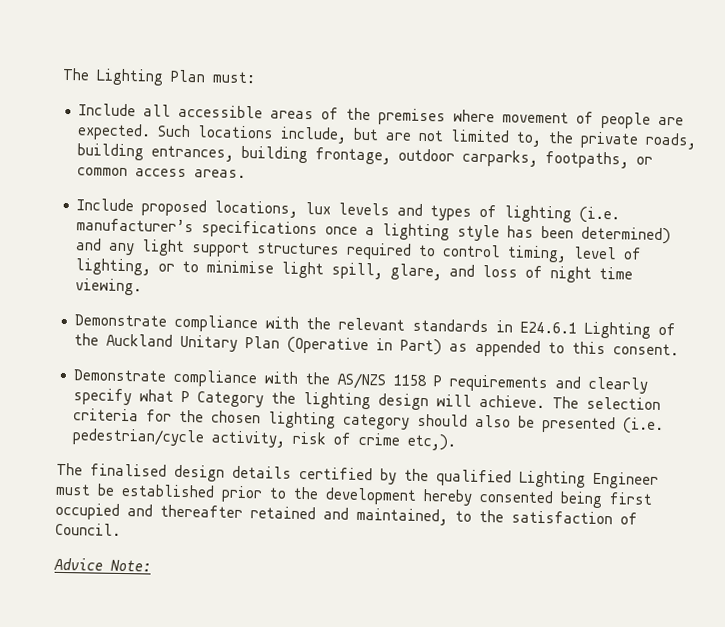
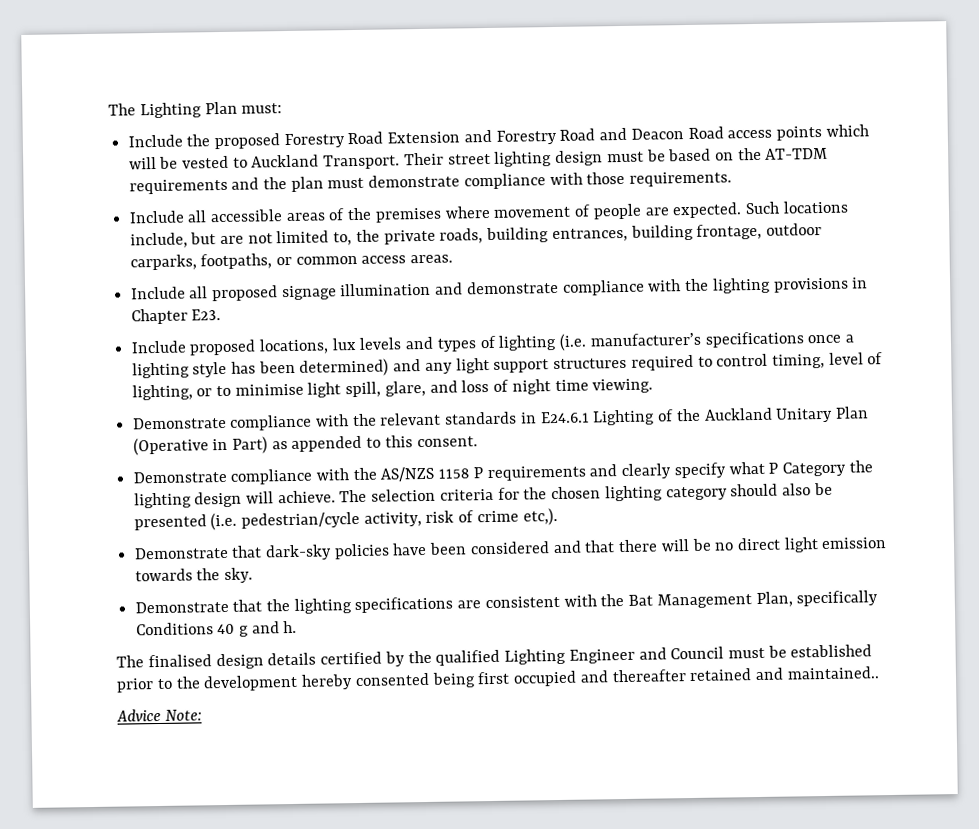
(256, 77) none -> [127,124,869,150] [128,147,829,170] [128,171,733,195] // Include the proposed Forestry Road Extension and Forestry Road and Deacon Road access points which will be vested to Auckland Transport. Their street lighting design must be based on the AT-TDM requirements and the plan must demonstrate compliance with those requirements.
(247, 174) none -> [130,277,869,302] [130,308,222,325] // Include all proposed signage illumination and demonstrate compliance with the lighting provisions in Chapter E23.
(457, 442) none -> [133,537,888,561] [134,567,254,583] [134,590,879,614] [135,620,298,637] // Demonstrate that dark-sky policies have been considered and that there will be no direct light emission towards the sky. // Demonstrate that the lighting specifications are consistent with the Bat Management Plan, specifically Conditions 40 g and h.
(659, 480) none -> [638,646,725,660] and Council
[355,507,638,526] [54,522,121,536] maintained, to the satisfaction of Council. -> [786,666,880,680] maintained..

